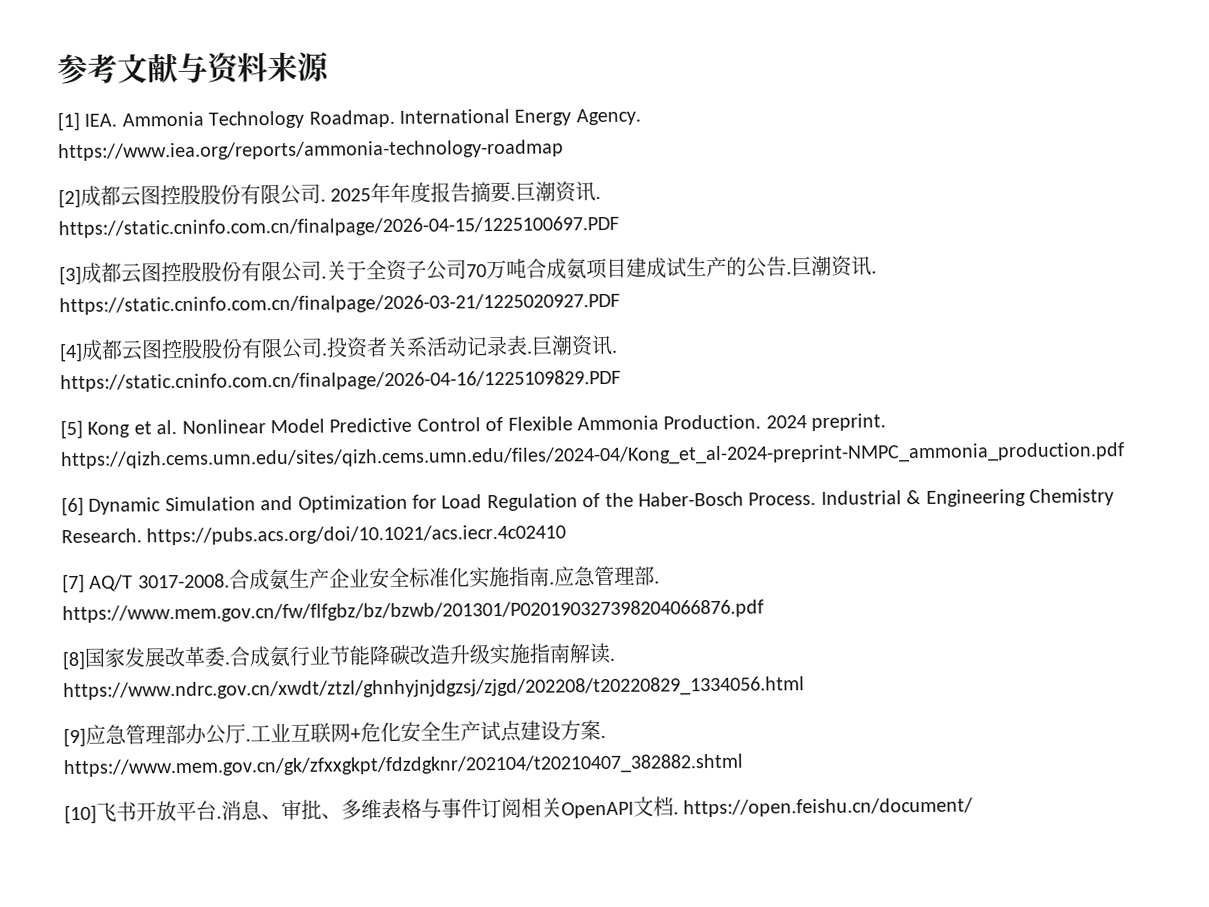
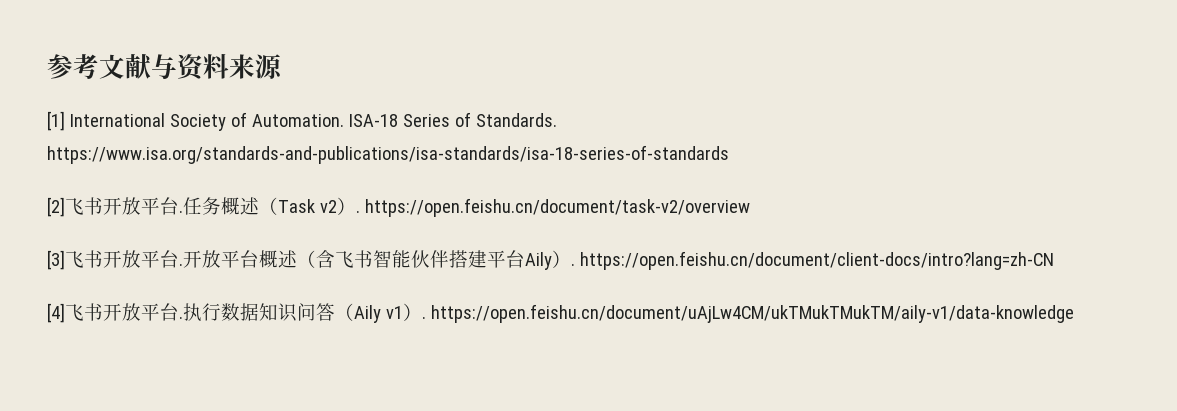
[84,108,641,129] [58,139,564,162] [58,181,602,209] [58,215,619,239] [59,255,877,286] [59,292,620,316] [59,334,618,363] [60,369,621,393] [60,413,887,440] [60,442,1125,471] [61,488,1114,517] [61,524,567,546] [62,565,660,594] [62,599,764,624] [62,642,615,671] [63,676,805,702] [63,720,606,748] [63,753,744,779] [64,796,974,825] IEA. Ammonia Technology Roadmap. International Energy Agency. https://www.iea.org/reports/ammonia-technology-roadmap // [2]成都云图控股股份有限公司. 2025年年度报告摘要.巨潮资讯. https://static.cninfo.com.cn/finalpage/2026-04-15/1225100697.PDF // [3]成都云图控股股份有限公司.关于全资子公司70万吨合成氨项目建成试生产的公告.巨潮资讯. https://static.cninfo.com.cn/finalpage/2026-03-21/1225020927.PDF // [4]成都云图控股股份有限公司.投资者关系活动记录表.巨潮资讯. https://static.cninfo.com.cn/finalpage/2026-04-16/1225109829.PDF // [5] Kong et al. Nonlinear Model Predictive Control of Flexible Ammonia Production. 2024 preprint. https://qizh.cems.umn.edu/sites/qizh.cems.umn.edu/files/2024-04/Kong_et_al-2024-preprint-NMPC_ammonia_production.pdf // [6] Dynamic Simulation and Optimization for Load Regulation of the Haber-Bosch Process. Industrial & Engineering Chemistry Research. https://pubs.acs.org/doi/10.1021/acs.iecr.4c02410 // [7] AQ/T 3017-2008.合成氨生产企业安全标准化实施指南.应急管理部. https://www.mem.gov.cn/fw/flfgbz/bz/bzwb/201301/P020190327398204066876.pdf // [8]国家发展改革委.合成氨行业节能降碳改造升级实施指南解读. https://www.ndrc.gov.cn/xwdt/ztzl/ghnhyjnjdgzsj/zjgd/202208/t20220829_1334056.html // [9]应急管理部办公厅.工业互联网+危化安全生产试点建设方案. https://www.mem.gov.cn/gk/zfxxgkpt/fdzdgknr/202104/t20210407_382882.shtml // [10]飞书开放平台.消息、审批、多维表格与事件订阅相关OpenAPI文档. https://open.feishu.cn/document/ -> [69,112,557,131] [47,145,729,164] [47,197,750,217] [47,250,1054,270] [47,303,1074,323] International Society of Automation. ISA-18 Series of Standards. https://www.isa.org/standards-and-publications/isa-standards/isa-18-series-of-standards // [2]飞书开放平台.任务概述（Task v2）. https://open.feishu.cn/document/task-v2/overview // [3]飞书开放平台.开放平台概述（含飞书智能伙伴搭建平台Aily）. https://open.feishu.cn/document/client-docs/intro?lang=zh-CN // [4]飞书开放平台.执行数据知识问答（Aily v1）. https://open.feishu.cn/document/uAjLw4CM/ukTMukTMukTM/aily-v1/data-knowledge

